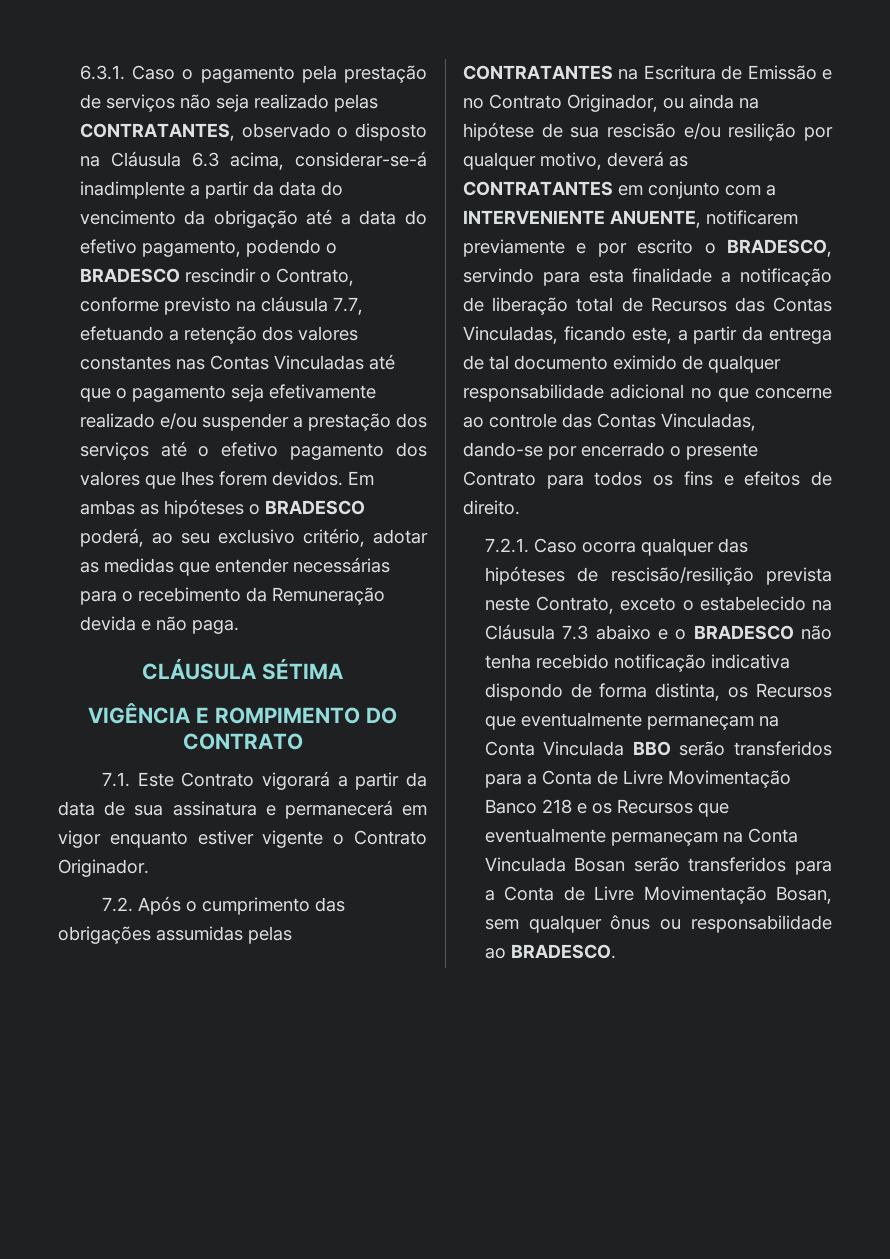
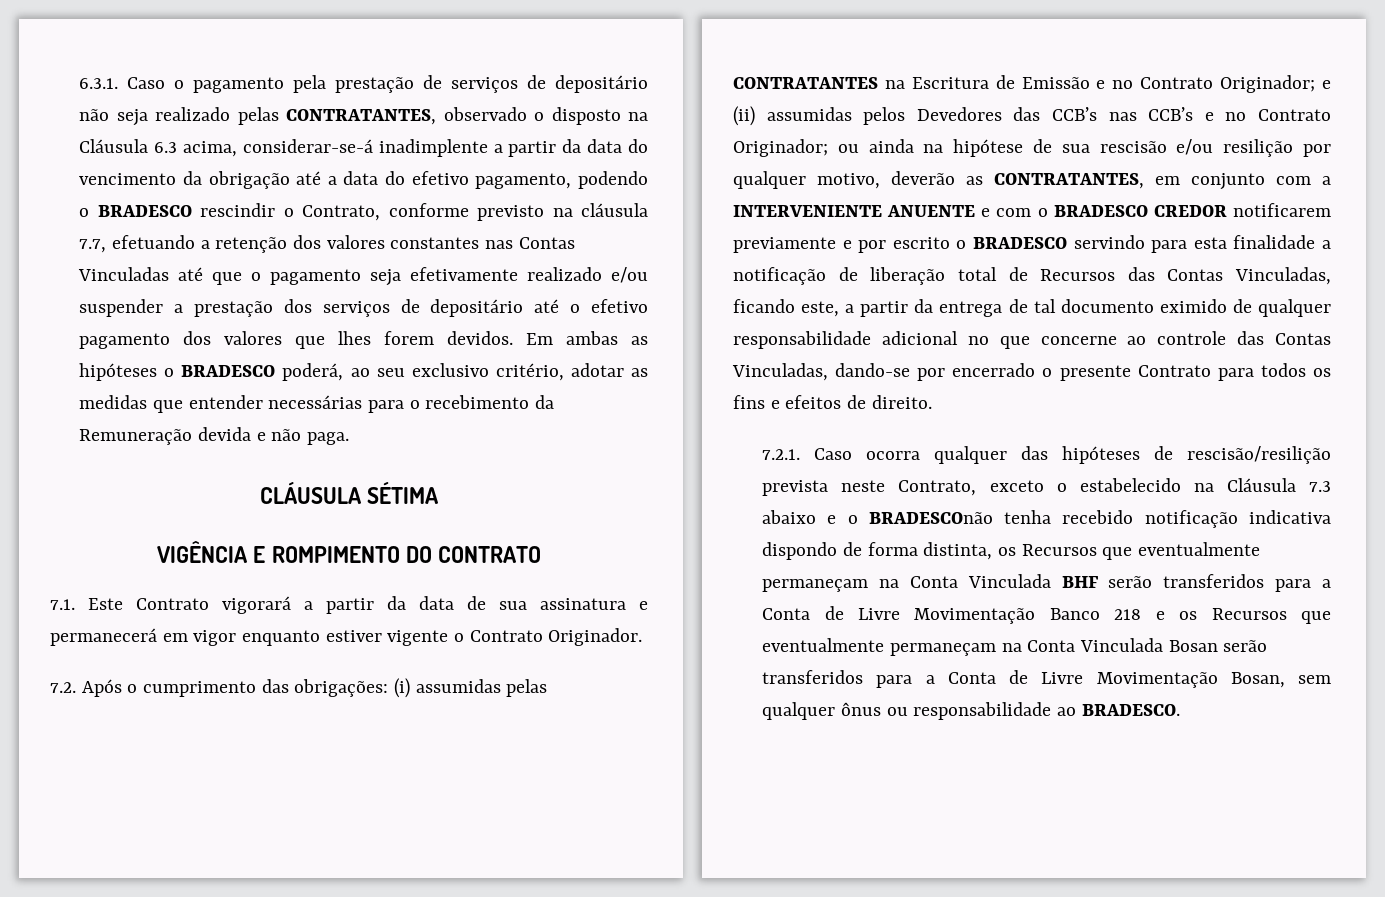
(175, 103) none -> [527,75,648,93] de depositário
(149, 451) none -> [400,299,524,317] de depositário
[58,926,151,944] obrigações -> [294,678,411,698] obrigações: (i)
[567,94,658,112] Originador, -> [1220,75,1332,93] [733,106,1331,126] [733,139,828,157] Originador; e (ii) assumidas pelos Devedores das CCB’s nas CCB’s e no Contrato Originador;
[607,151,688,167] [463,181,613,196] deverá as CONTRATANTES -> [891,171,1144,189] deverão as CONTRATANTES,
[610,210,701,228] ANUENTE, -> [887,205,1227,217] ANUENTE e com o BRADESCO CREDOR
[727,239,832,257] BRADESCO, -> [973,237,1067,249] BRADESCO
[693,625,832,640] BRADESCO não -> [868,512,993,524] BRADESCOnão
[632,741,671,756] BBO -> [1061,576,1098,588] BHF

